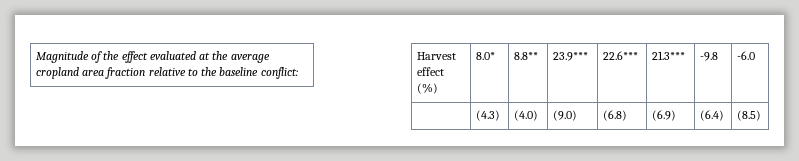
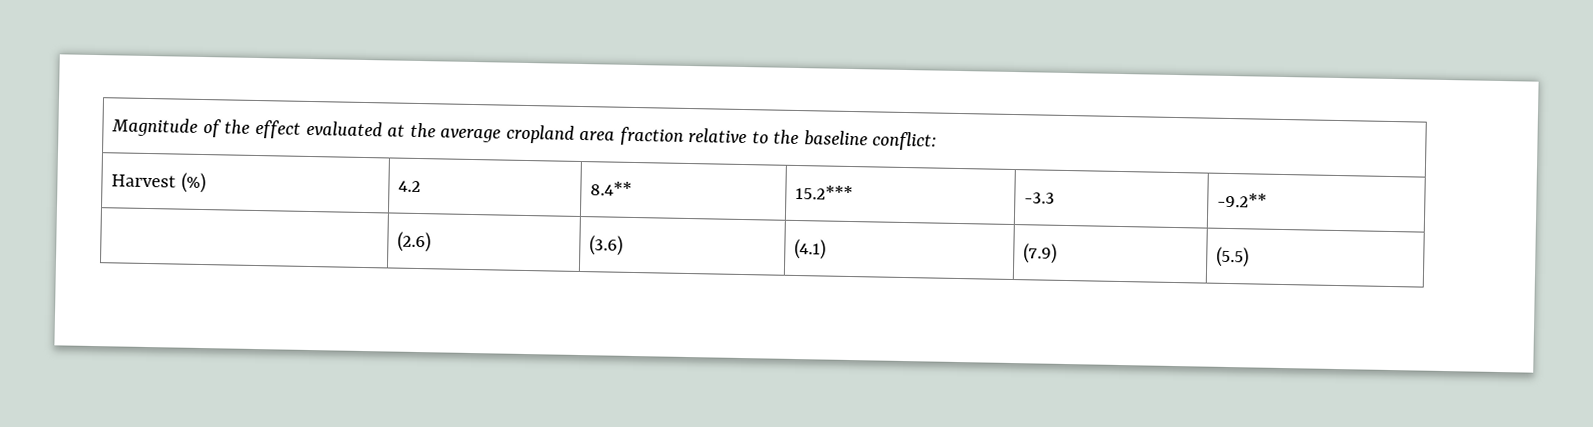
[416,67,444,76] effect -> (177, 181) none
[475,52,495,60] [513,52,538,60] [552,52,588,61] [602,51,638,60] [651,51,685,60] [699,52,718,61] [736,51,755,60] [475,110,500,121] [513,110,538,121] [552,110,577,121] [602,110,627,121] [651,110,676,121] [699,110,724,121] [736,110,761,121] 8.0* | 8.8** | 23.9*** | 22.6*** | 21.3*** | -9.8 | -6.0 // | (4.3) | (4.0) | (9.0) | (6.8) | (6.9) | (6.4) | (8.5) -> [398,180,422,193] [590,181,633,196] [795,184,854,201] [1024,192,1056,204] [1217,192,1268,208] [397,231,432,253] [589,235,624,256] [794,238,827,260] [1023,243,1058,264] [1216,246,1250,268] 4.2 | 8.4** | 15.2*** | -3.3 | -9.2** // | (2.6) | (3.6) | (4.1) | (7.9) | (5.5)

